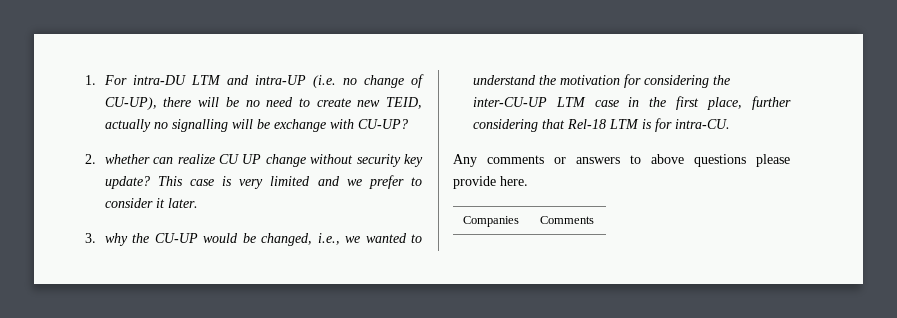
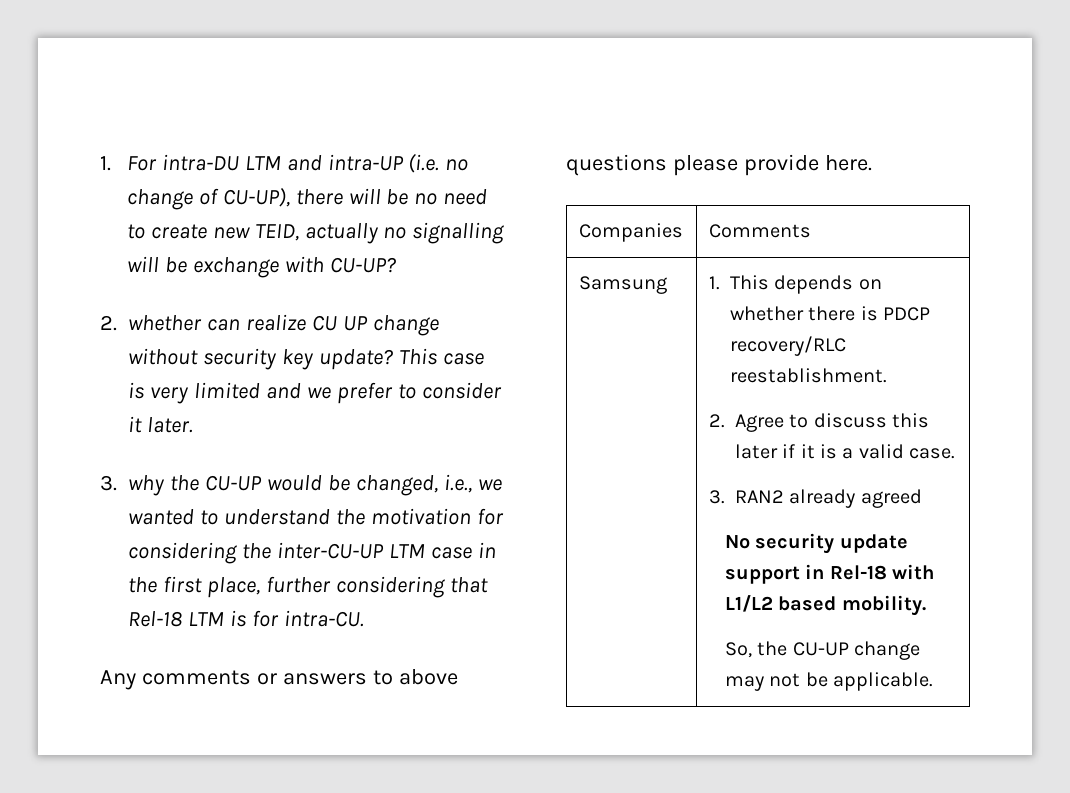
(595, 220) none -> [578,276,667,294] [708,275,882,294] [729,306,930,321] [729,336,846,356] [729,368,887,383] [708,413,929,432] [734,444,956,459] [708,489,922,508] [724,533,908,554] [724,564,935,584] [724,595,926,616] [724,641,921,660] [724,672,934,691] // Samsung | 1. This depends on whether there is PDCP recovery/RLC reestablishment. // 2. Agree to discuss this later if it is a valid case. // 3. RAN2 already agreed // No security update support in Rel-18 with L1/L2 based mobility. // So, the CU-UP change may not be applicable.

